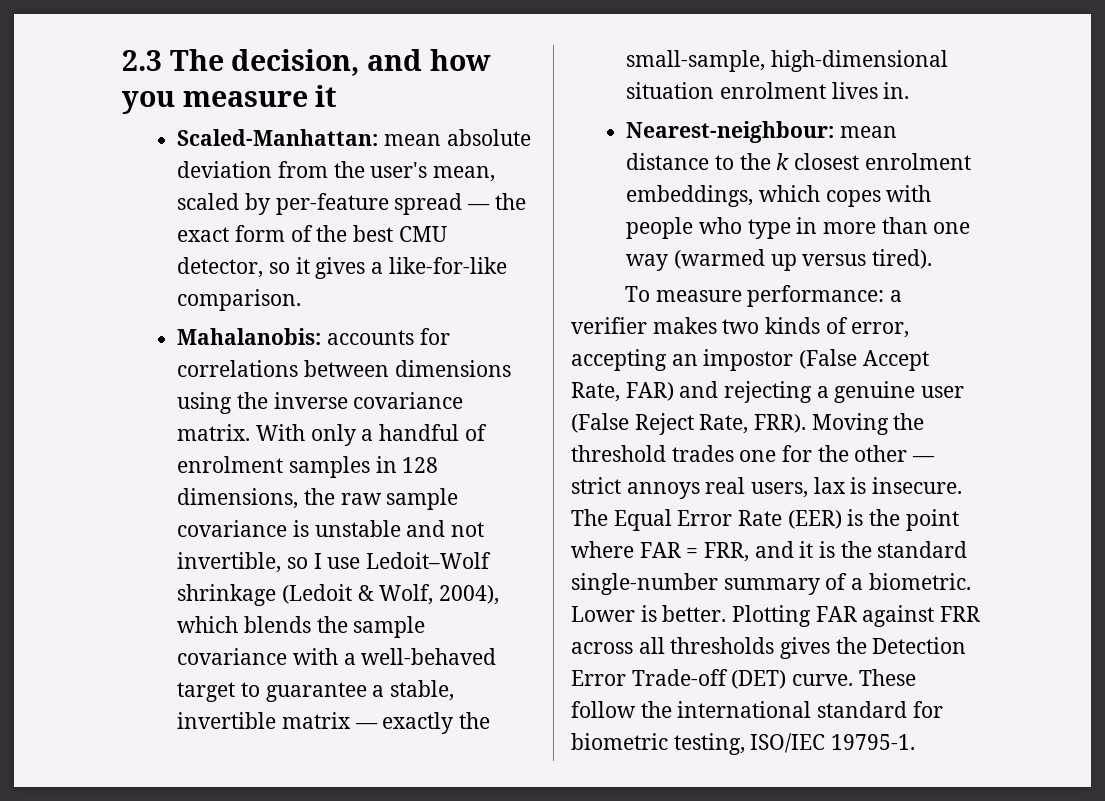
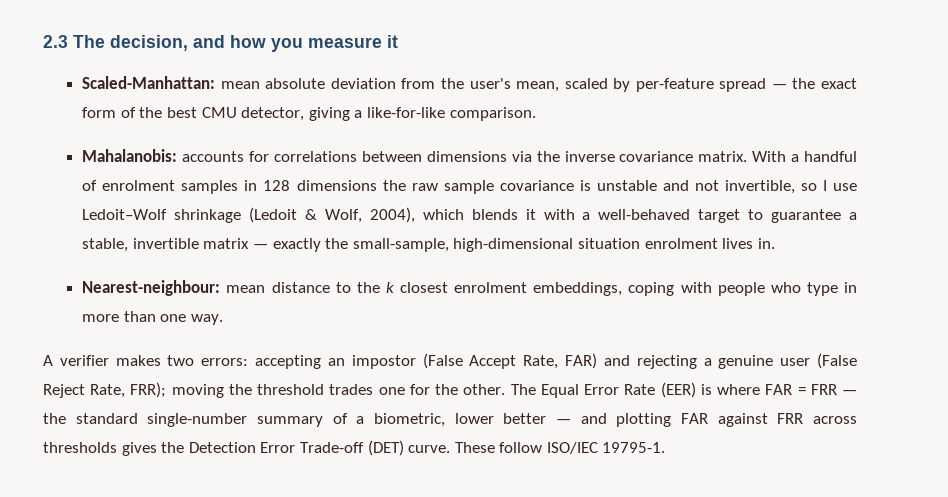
[268,257,366,279] so it gives -> [308,107,350,121] giving
[177,392,233,414] using -> [511,151,532,162] via
[310,424,356,446] only -> (787, 156) none
[177,488,299,509] dimensions, -> [296,180,377,191] dimensions
[316,616,426,638] [177,648,288,665] the sample covariance -> [525,209,536,220] it
[758,185,881,207] which copes -> [628,282,675,296] coping
[626,249,932,271] [625,285,903,307] [571,317,910,338] way (warmed up versus tired). // To measure performance: a verifier makes two kinds of error, -> [191,314,224,325] [43,355,249,366] way. // A verifier makes two errors:
[754,413,889,435] FRR). Moving -> [130,382,224,398] FRR); moving
[854,445,936,462] [571,477,963,499] other — strict annoys real users, lax is insecure. -> [463,384,506,395] other.
[869,509,959,531] the point -> (712, 389) none
[704,541,836,562] FRR, and it is -> [810,384,857,395] FRR —
[868,573,971,590] [571,605,812,627] biometric. Lower is better. Plotting -> [374,413,672,427] biometric, lower better — and plotting
[638,637,665,654] all -> (857, 420) none
[640,701,943,718] [571,733,745,755] the international standard for biometric testing, -> (543, 447) none

